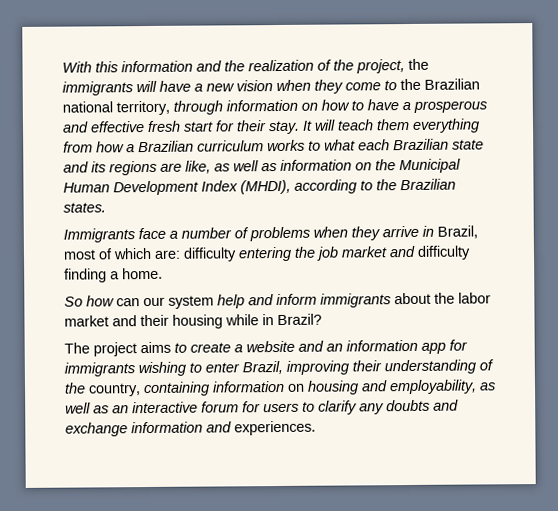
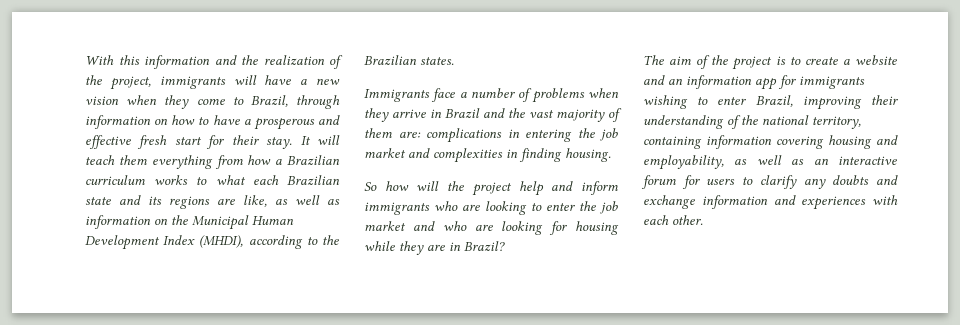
[408,58,429,70] the -> (151, 83) none
[400,78,480,91] [62,100,170,116] the Brazilian national territory, -> [250,95,288,107] Brazil,
[437,225,478,239] [63,247,237,262] Brazil, most of which are: difficulty -> [445,108,622,122] [364,128,520,143] Brazil and the vast majority of them are: complications in
[417,245,471,260] [64,267,163,283] difficulty finding a home. -> [433,148,611,163] complexities in finding housing.
[116,295,214,309] can our system -> [416,181,512,196] will the project
[394,292,491,305] [64,313,322,329] [64,341,171,357] about the labor market and their housing while in Brazil? // The project aims -> [434,201,618,215] [364,221,619,235] [364,241,505,255] [643,55,786,70] who are looking to enter the job market and who are looking for housing while they are in Brazil? // The aim of the project is
[88,383,141,397] country, -> [762,115,861,129] national territory,
[287,383,305,392] on -> [776,136,824,149] covering
[234,420,316,436] experiences. -> [801,195,898,210] [643,215,703,225] experiences with each other.

